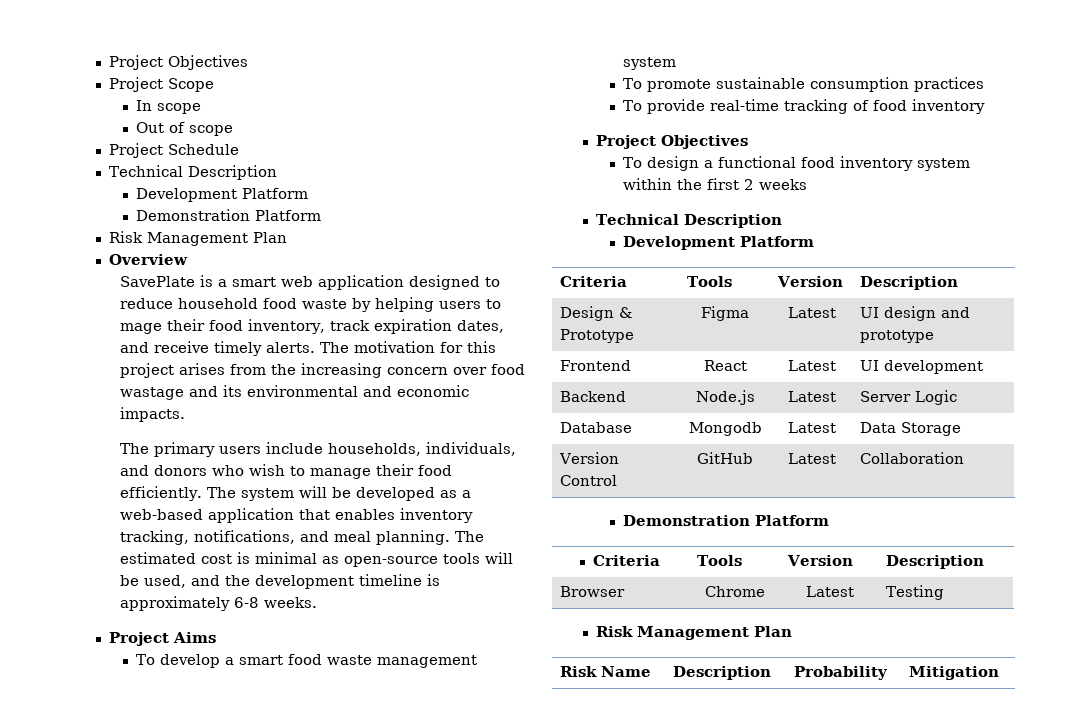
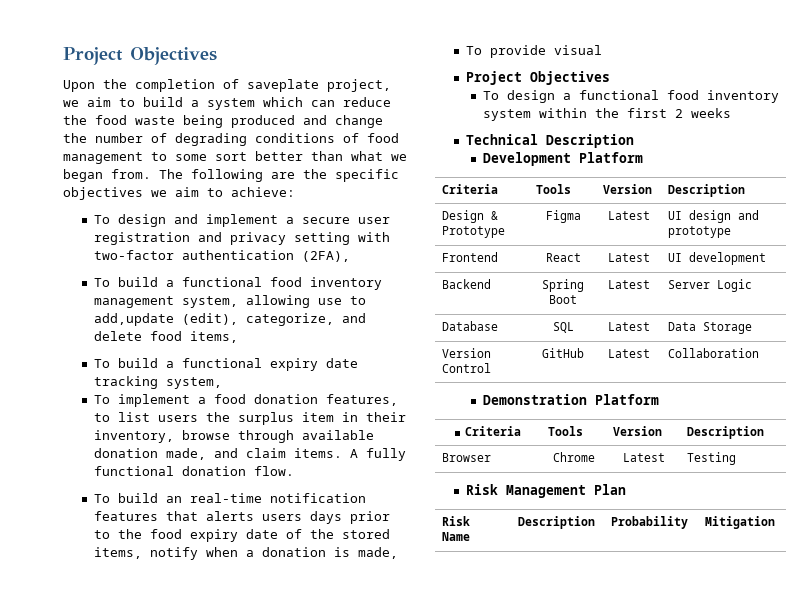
[108,55,248,70] [108,77,214,92] [136,100,202,114] [136,122,234,136] [108,143,239,158] [108,165,277,180] [136,188,309,202] [136,209,322,221] [108,231,287,246] [108,254,188,265] [120,275,501,290] [120,297,502,312] [120,319,505,334] [120,341,497,356] [120,363,526,378] [120,385,470,400] [120,407,186,422] [120,442,517,457] [120,464,453,479] [120,486,472,501] [120,508,474,523] [120,530,485,545] [120,552,514,567] [120,574,441,589] [120,596,318,611] [108,632,216,646] [136,654,478,668] [623,57,677,70] [623,77,985,92] [623,99,986,114] Project Objectives // Project Scope // In scope // Out of scope // Project Schedule // Technical Description // Development Platform // Demonstration Platform // Risk Management Plan // Overview // SavePlate is a smart web application designed to reduce household food waste by helping users to mage their food inventory, track expiration dates, and receive timely alerts. The motivation for this project arises from the increasing concern over food wastage and its environmental and economic impacts. // The primary users include households, individuals, and donors who wish to manage their food efficiently. The system will be developed as a web-based application that enables inventory tracking, notifications, and meal planning. The estimated cost is minimal as open-source tools will be used, and the development timeline is approximately 6-8 weeks. // Project Aims // To develop a smart food waste management system // To promote sustainable consumption practices // To provide real-time tracking of food inventory -> [63,47,217,65] [63,79,391,92] [63,97,391,110] [63,115,383,128] [63,133,399,146] [63,151,407,164] [63,169,399,182] [63,187,295,200] [94,214,391,227] [94,232,391,245] [94,250,351,262] [94,277,383,290] [94,295,367,308] [94,313,367,326] [94,331,239,343] [94,358,359,371] [94,376,223,389] [94,394,399,407] [94,412,407,425] [94,430,375,443] [94,448,407,461] [94,466,295,476] [94,493,367,503] [94,511,391,524] [94,529,391,542] [94,547,399,560] [466,45,603,58] Project Objectives // Upon the completion of saveplate project, we aim to build a system which can reduce the food waste being produced and change the number of degrading conditions of food management to some sort better than what we began from. The following are the specific objectives we aim to achieve: // To design and implement a secure user registration and privacy setting with two-factor authentication (2FA), // To build a functional food inventory management system, allowing use to add,update (edit), categorize, and delete food items, // To build a functional expiry date tracking system, // To implement a food donation features, to list users the surplus item in their inventory, browse through available donation made, and claim items. A fully functional donation flow. // To build an real-time notification features that alerts users days prior to the food expiry date of the stored items, notify when a donation is made, // To provide visual
[695,390,755,405] Node.js -> [542,279,584,292] [549,295,577,304] Spring Boot
[688,422,762,436] Mongodb -> [552,322,574,333] SQL

